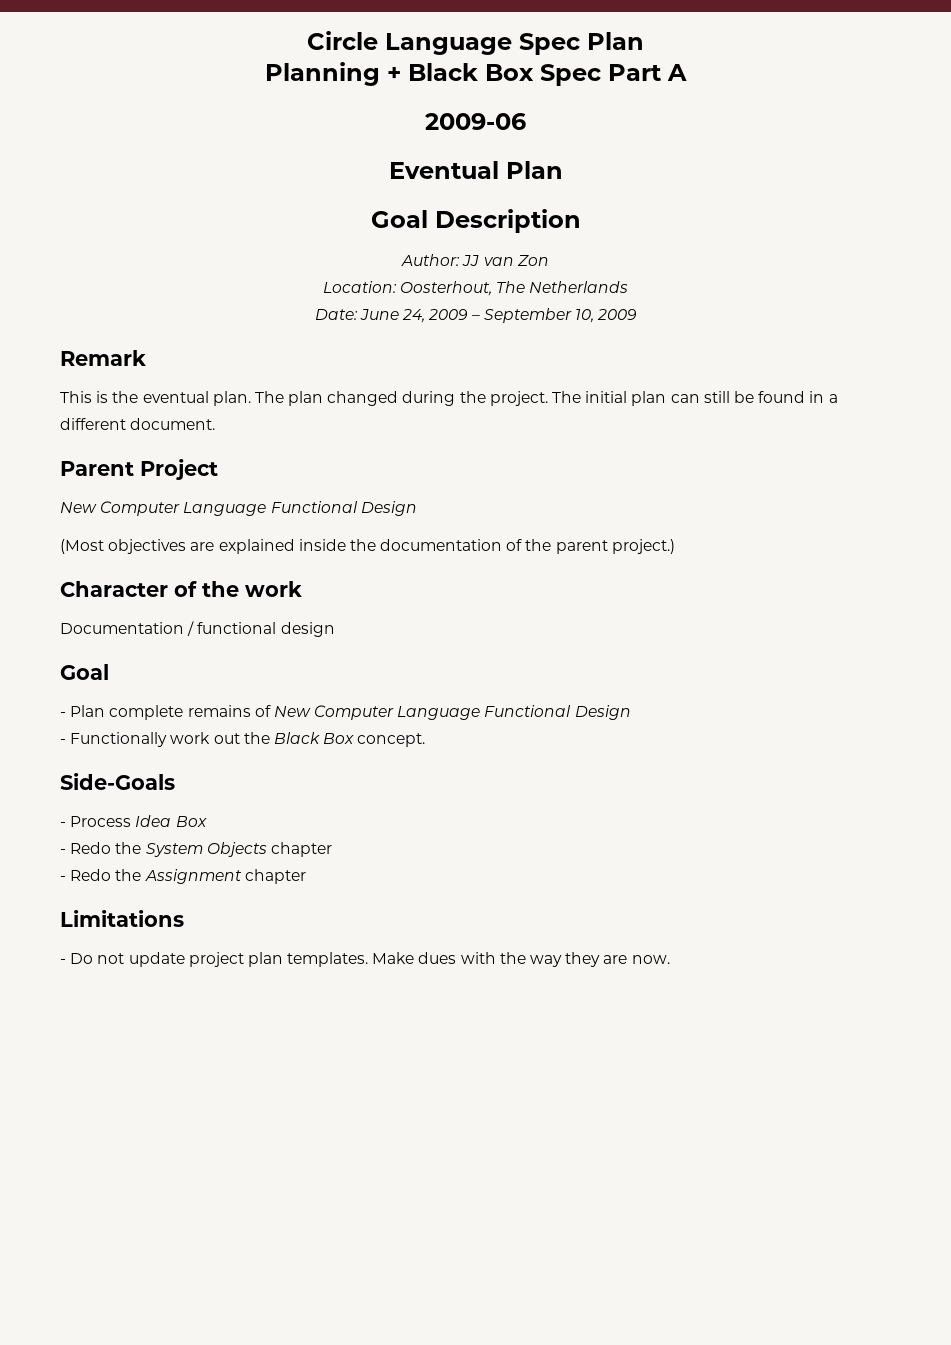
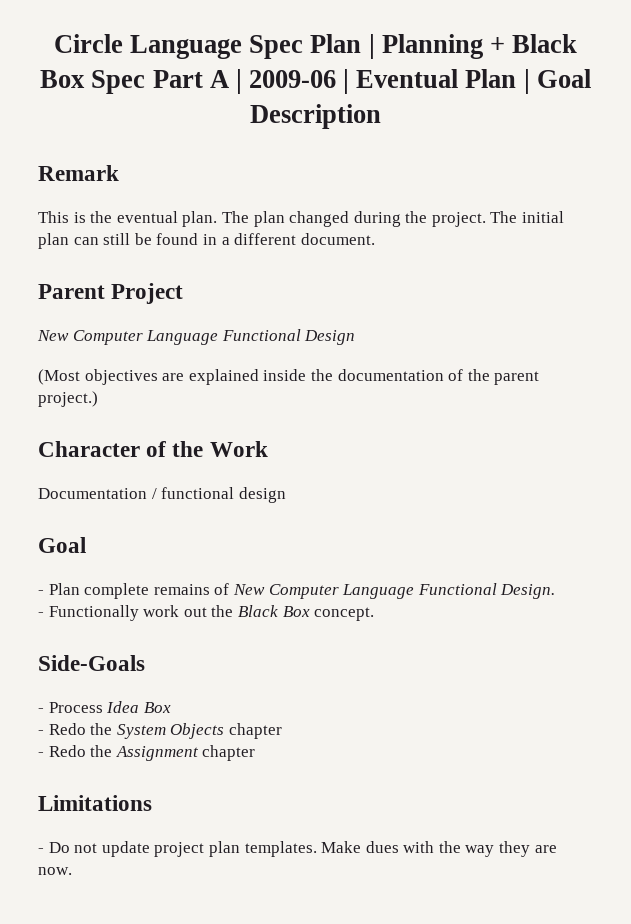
(644, 41) // -> [368,34,375,59] |
(687, 72) // -> [235,69,242,94] |
(526, 121) // -> [343,69,350,94] |
(563, 170) // -> [523,69,530,94] |
[401,254,549,266] [322,281,629,296] [314,308,638,323] // Author: JJ van Zon // Location: Oosterhout, The Netherlands // Date: June 24, 2009 – September 10, 2009 -> (381, 116) none
[245,581,302,597] work -> [209,441,268,457] Work
[574,705,631,720] Design -> [500,584,556,599] Design.

